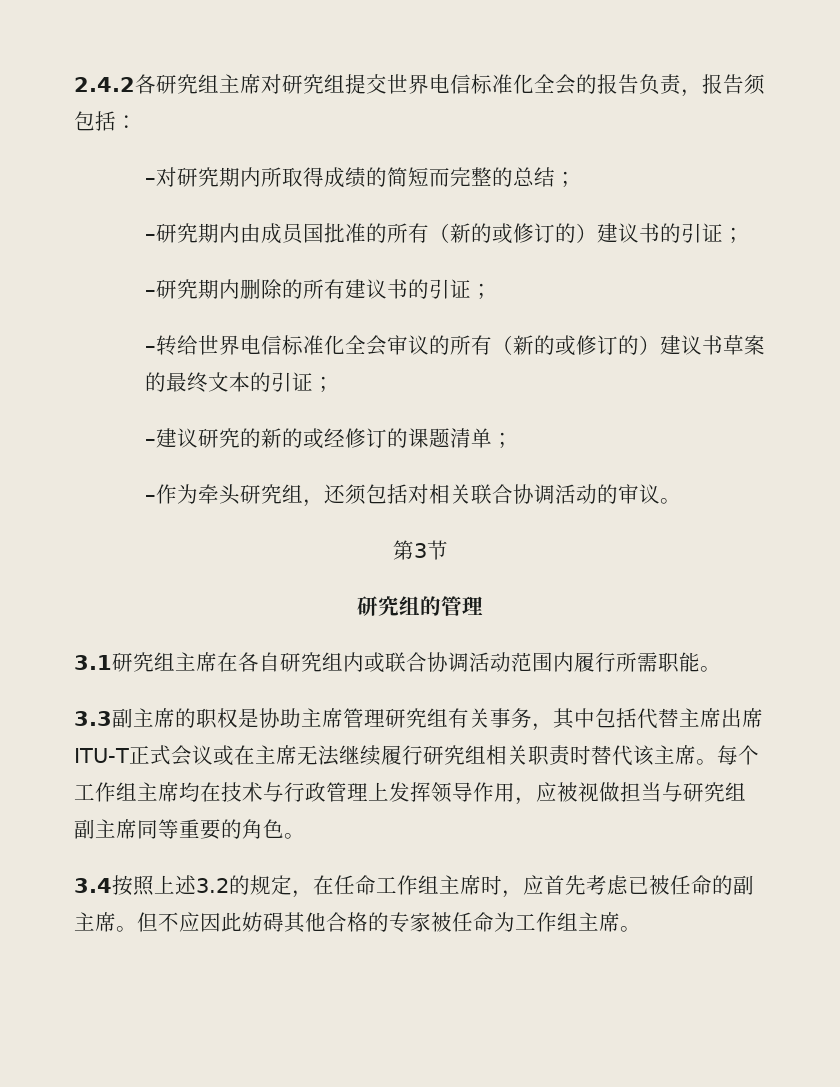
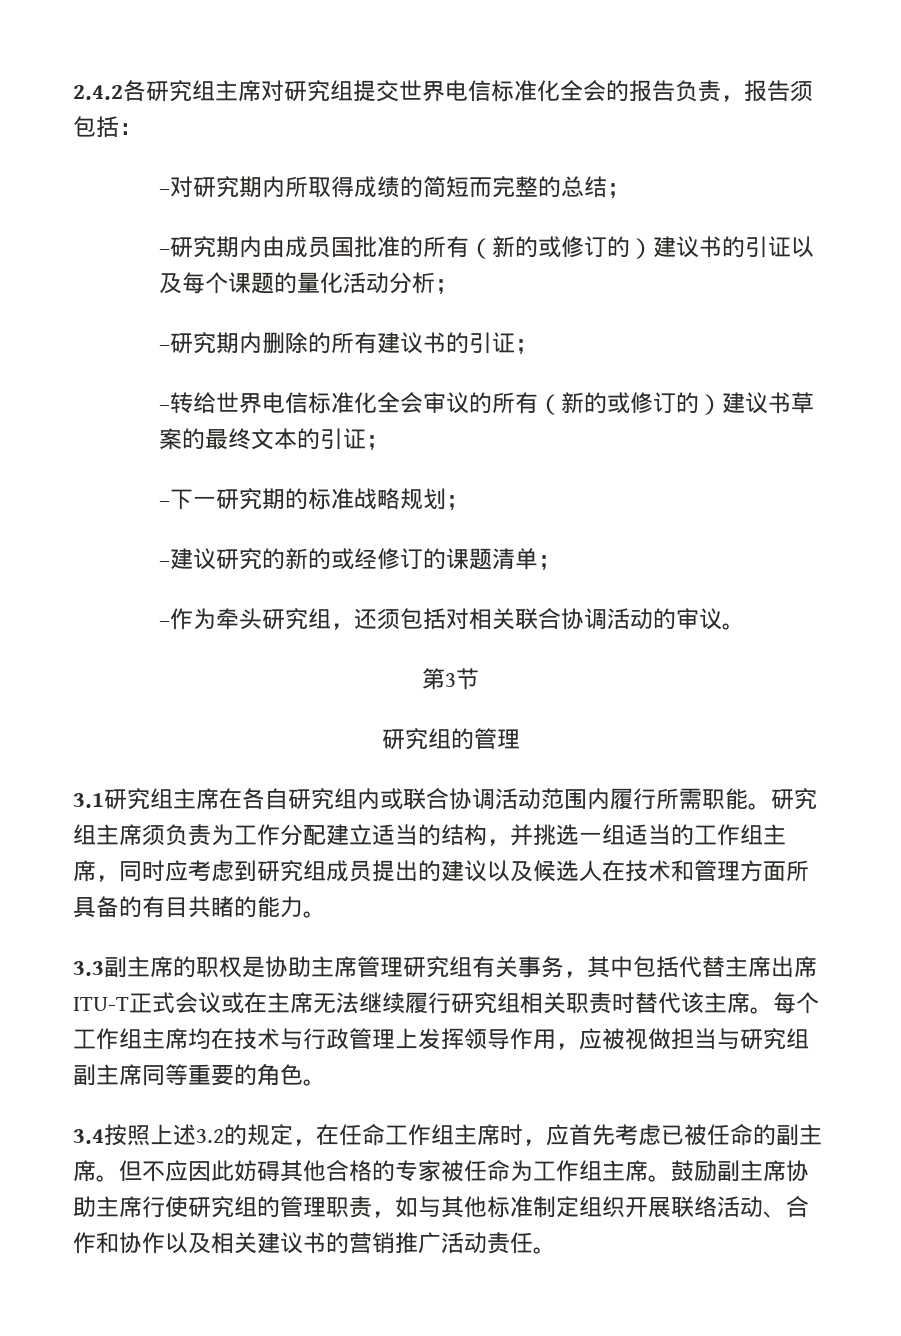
(724, 232) none -> [791,236,815,258] [159,272,436,294] 以及每个课题的量化活动分析
(335, 384) none -> [159,488,470,510] // –下一研究期的标准战略规划；
(721, 669) none -> [771,788,817,810] [73,824,786,846] [73,860,809,882] [73,896,326,918] 研究组主席须负责为工作分配建立适当的结构，并挑选一组适当的工作组主席，同时应考虑到研究组成员提出的建议以及候选人在技术和管理方面所具备的有目共睹的能力。
(641, 929) none -> [671,1160,809,1182] [73,1196,809,1218] [73,1232,556,1254] 鼓励副主席协助主席行使研究组的管理职责，如与其他标准制定组织开展联络活动、合作和协作以及相关建议书的营销推广活动责任。

